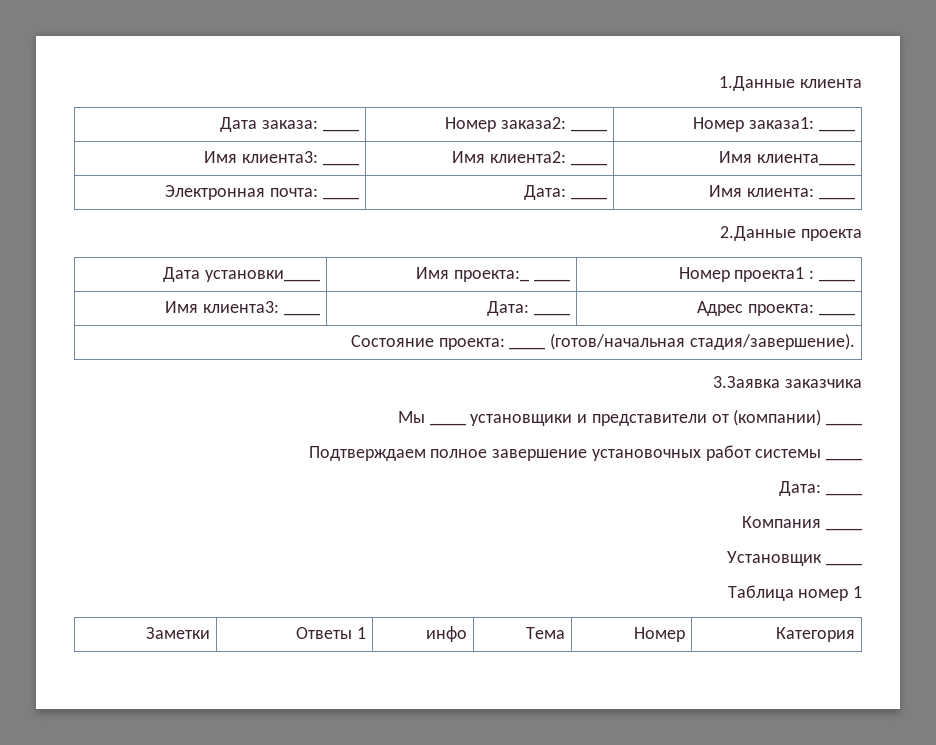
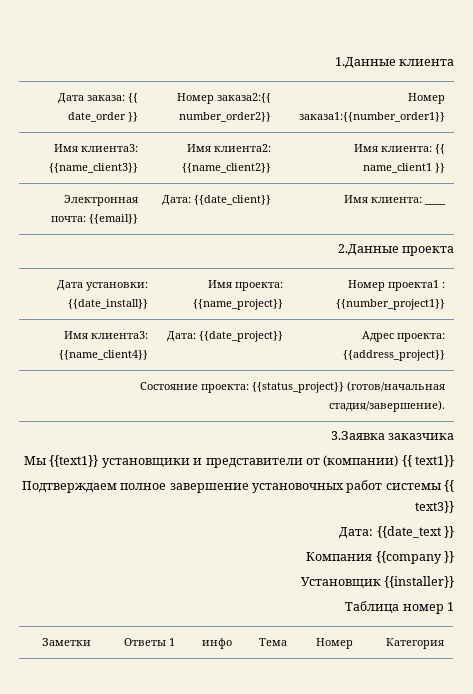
[322,129,359,132] [445,117,567,132] [570,129,607,132] [693,117,815,132] [818,129,855,132] [204,151,319,163] [322,163,359,166] ____ | Номер заказа2: ____ | Номер заказа1: ____ // Имя клиента3: ____ -> [128,93,139,103] [68,112,139,122] [177,93,272,104] [179,112,272,122] [408,93,446,104] [299,112,446,122] [54,144,139,152] [49,163,139,173] {{ date_order }} | Номер заказа2:{{ number_order2}} | Номер заказа1:{{number_order1}} // Имя клиента3: {{name_client3}}
[570,163,607,166] [719,151,855,166] ____ | Имя клиента____ -> [182,163,272,173] [354,144,446,154] [363,163,446,173] {{name_client2}} | Имя клиента: {{ name_client1 }}
[322,197,359,200] [524,185,607,200] ____ | Дата: ____ -> [89,214,139,224] [162,195,272,206] {{email}} | Дата: {{date_client}}
[204,270,320,282] [416,267,570,282] установки____ | Имя проекта:_ ____ -> [86,282,149,291] [68,299,149,309] [208,280,284,291] [193,299,284,310] установки: {{date_install}} | Имя проекта: {{name_project}}
[818,279,855,282] [165,301,280,313] [283,313,320,316] [487,301,570,316] ____ // Имя клиента3: ____ | Дата: ____ -> [336,299,446,310] [64,331,149,339] [59,350,149,360] [167,331,284,342] {{number_project1}} // Имя клиента3: {{name_client4}} | Дата: {{date_project}}
[818,313,855,316] ____ -> [343,350,446,361] {{address_project}}
[509,347,546,350] ____ -> [252,382,345,393] {{status_project}}
[429,423,466,426] ____ -> [49,455,99,467] {{text1}}
[826,423,863,426] ____ -> [401,455,454,467] {{ text1}}
[826,458,863,461] [779,481,862,496] ____ // Дата: ____ -> [444,480,454,492] [415,501,454,513] [339,526,454,539] {{ text3}} // Дата: {{date_text }}
[826,528,862,531] ____ -> [375,551,454,564] {{company }}
[826,563,862,566] ____ -> [384,576,454,588] {{installer}}

